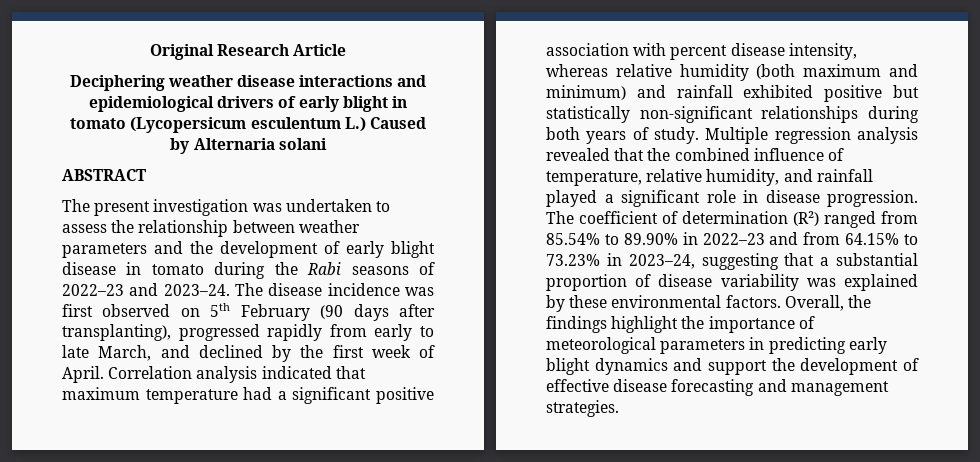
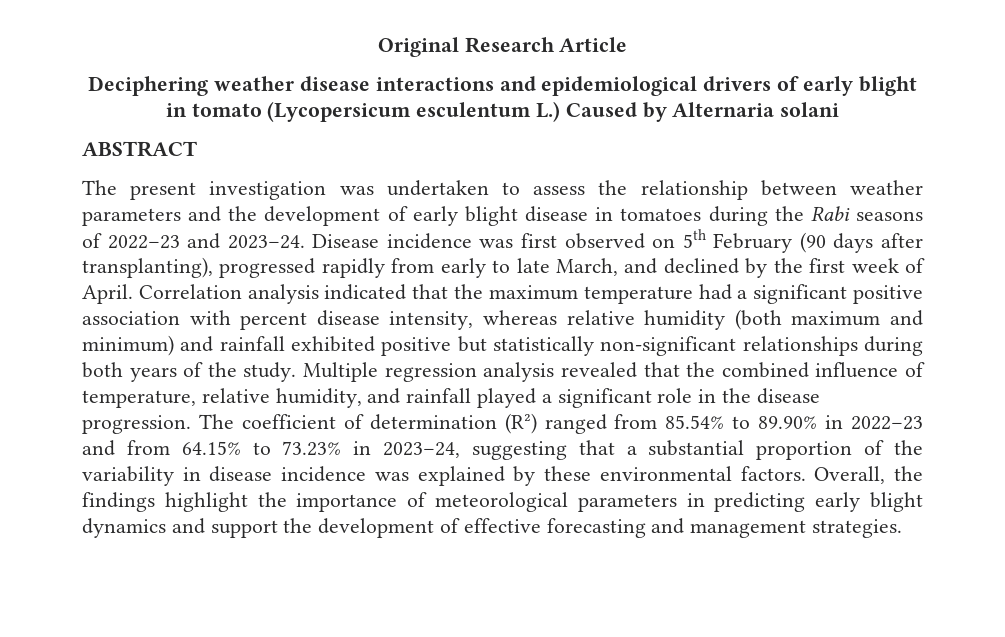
[151,264,204,275] tomato -> [620,208,702,221] tomatoes
[235,283,323,296] The disease -> [312,234,380,248] Disease
(366, 372) none -> [454,284,484,299] the
(649, 133) none -> [207,362,237,377] the
(758, 196) none -> [722,388,752,403] the
[658,274,799,291] disease variability -> [893,440,923,455] [82,466,367,486] the variability in disease incidence
[613,379,668,392] disease -> (541, 525) none

